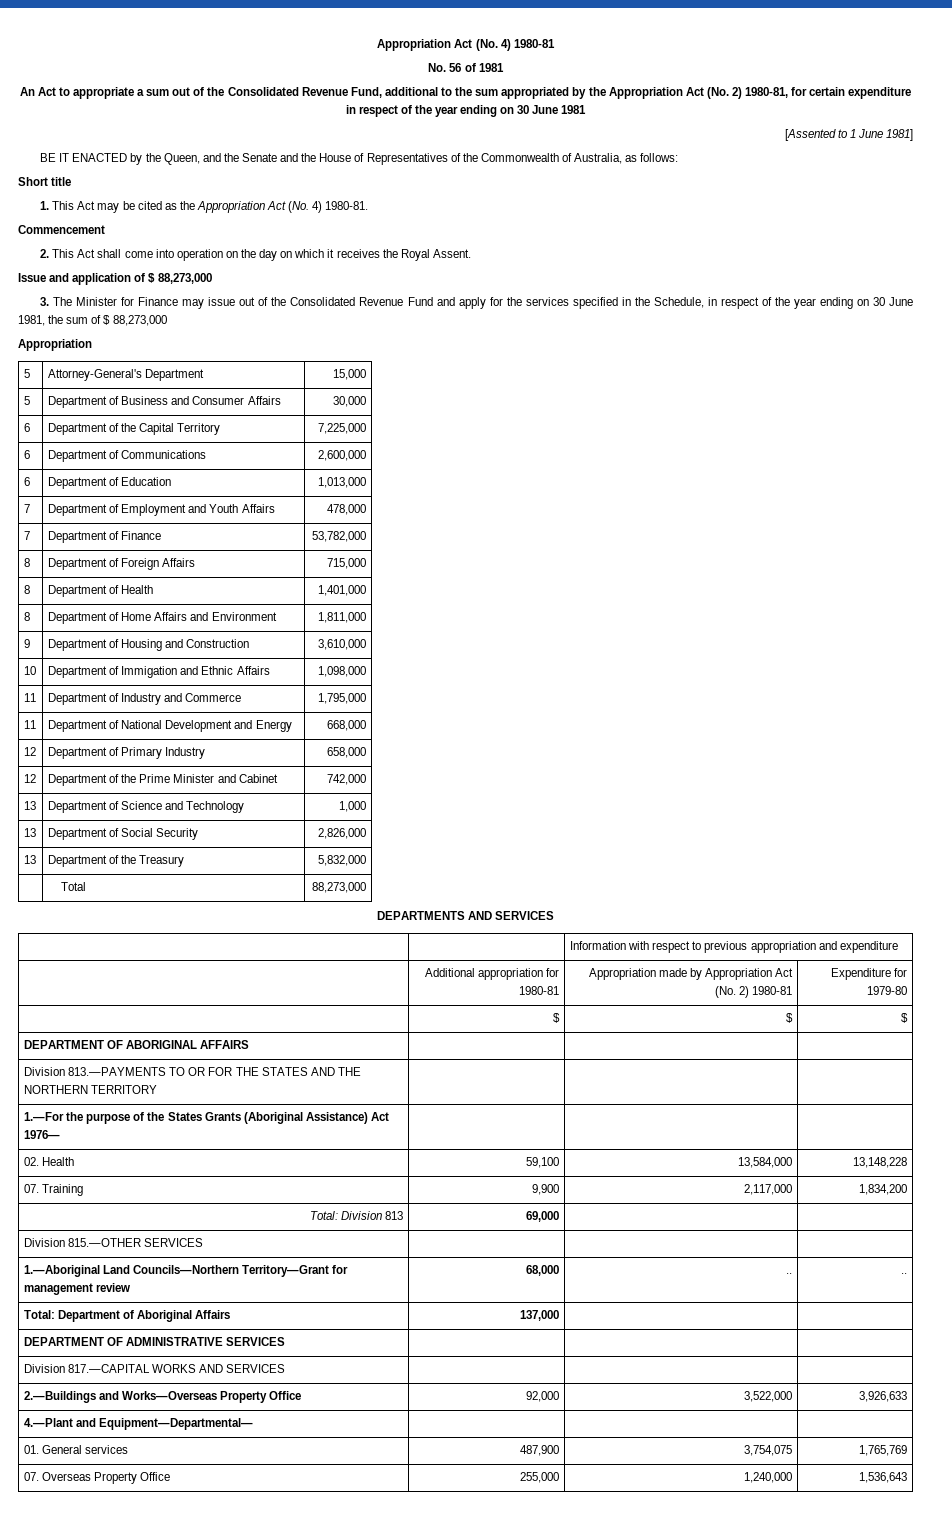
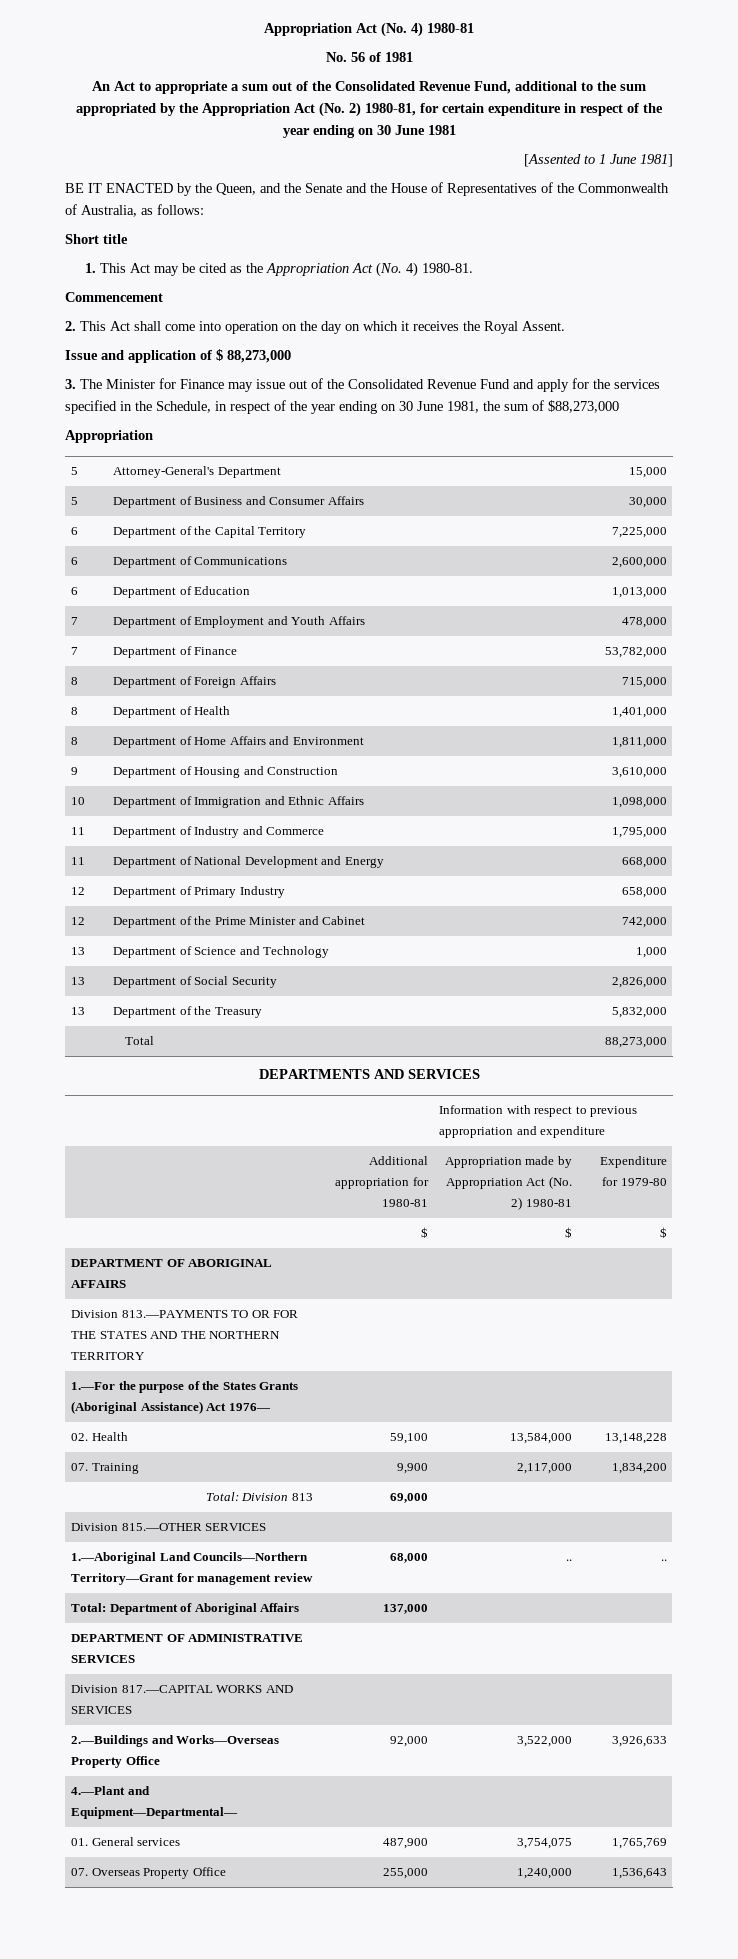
[103,315,167,326] $ 88,273,000 -> [548,400,619,413] $88,273,000
[121,666,178,678] Immigation -> [194,797,262,808] Immigration

